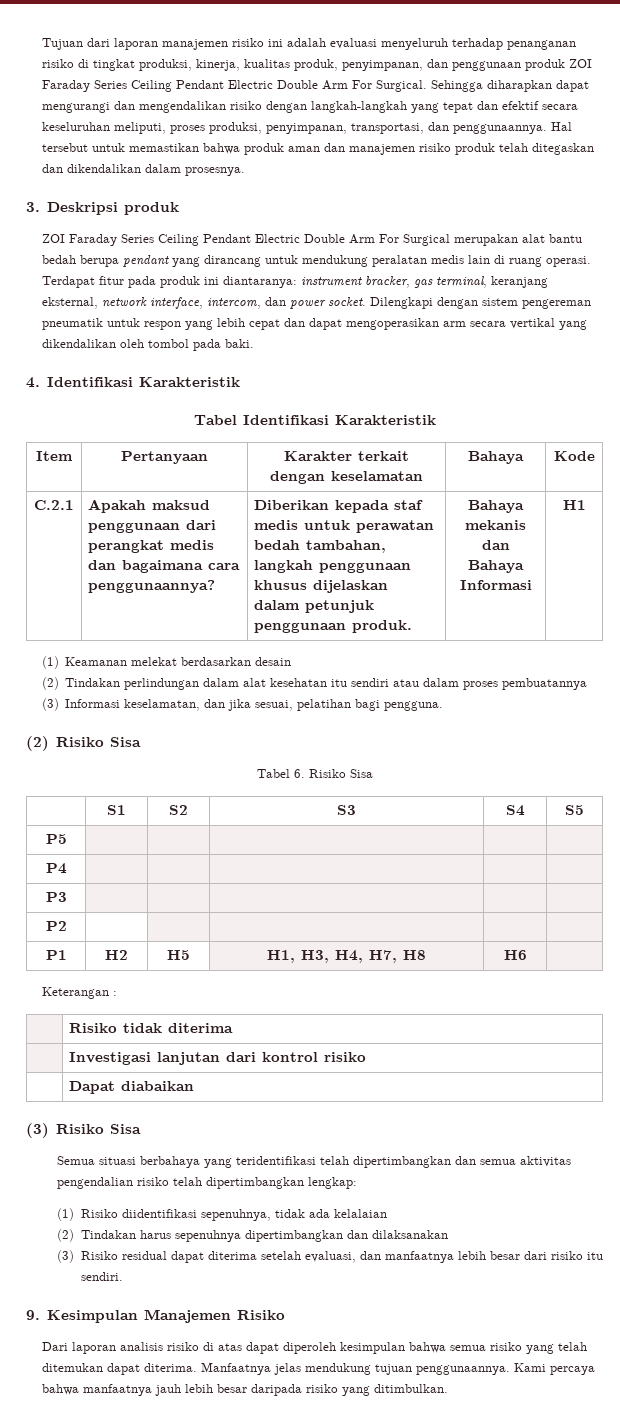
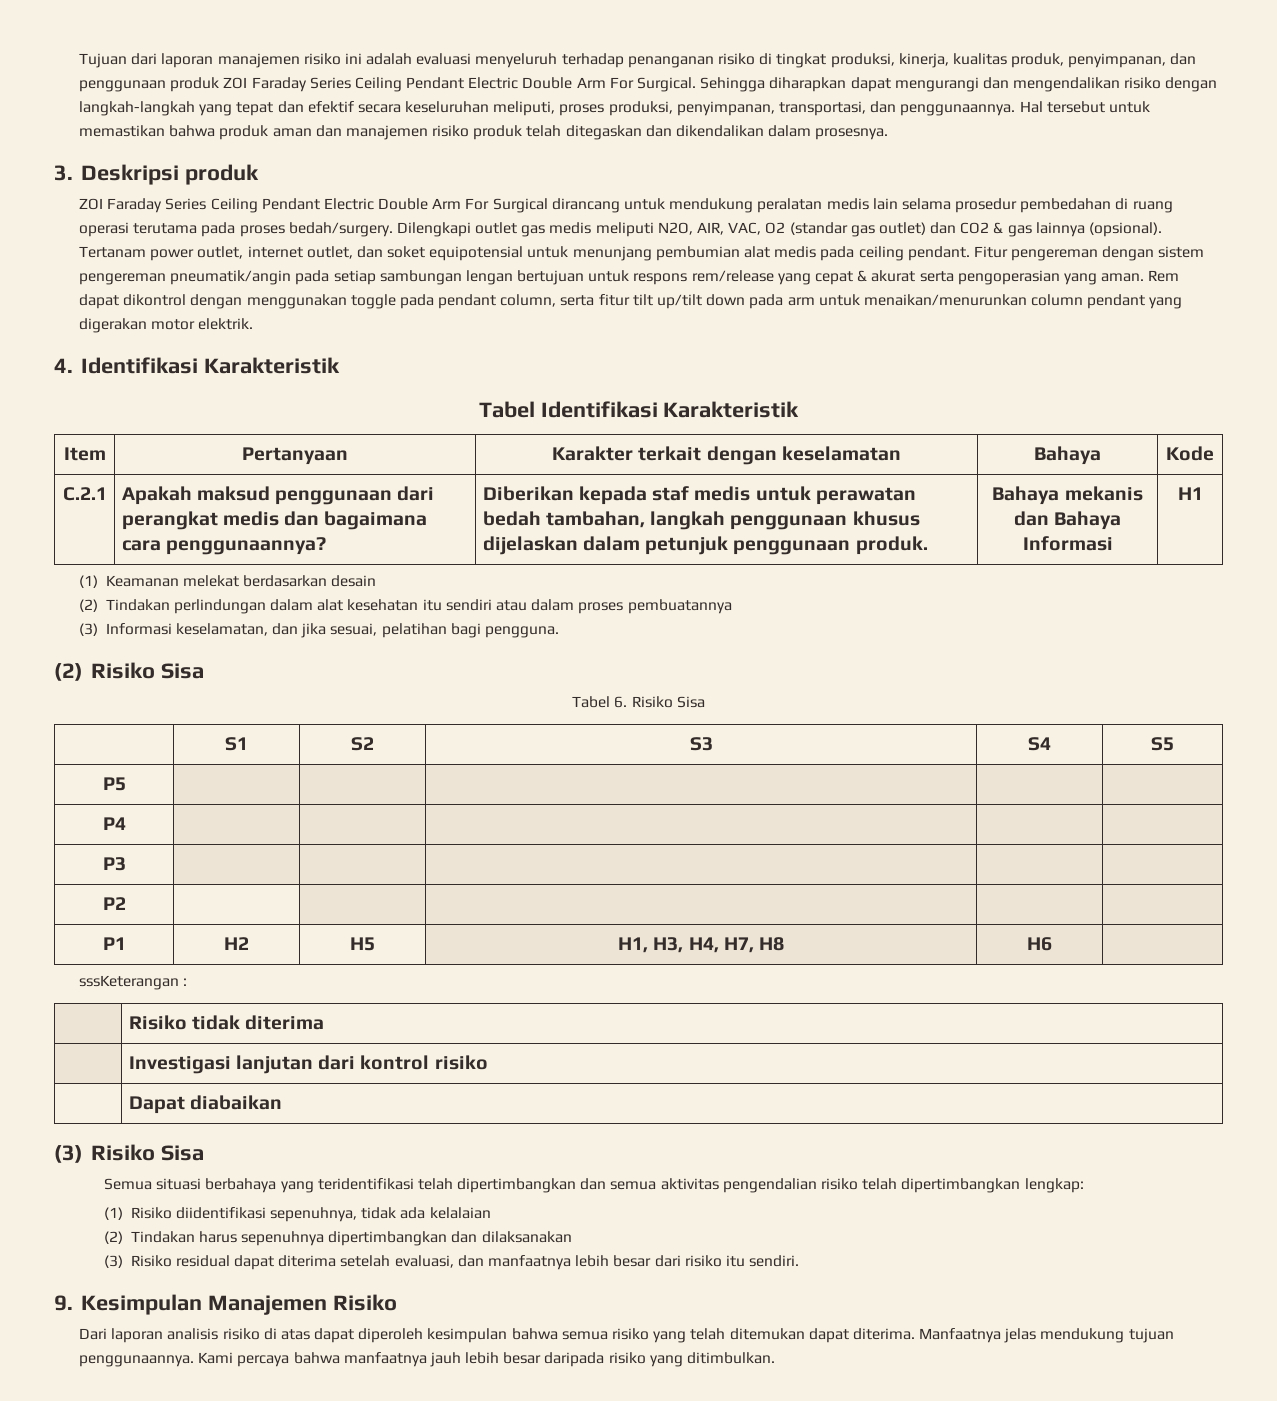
[453,234,582,246] [41,255,200,267] merupakan alat bantu bedah berupa pendant yang -> (548, 205) none
[493,255,591,267] [41,276,548,288] [41,297,591,309] [41,318,587,330] [41,339,254,351] di ruang operasi. Terdapat fitur pada produk ini diantaranya: instrument bracker, gas terminal, keranjang eksternal, network interface, intercom, dan power socket. Dilengkapi dengan sistem pengereman pneumatik untuk respon yang lebih cepat dan dapat mengoperasikan arm secara vertikal yang dikendalikan oleh tombol pada baki. -> [901,198,1173,213] [78,222,1163,237] [78,246,1205,261] [78,270,1180,285] [78,294,1183,309] [78,318,254,333] selama prosedur pembedahan di ruang operasi terutama pada proses bedah/surgery. Dilengkapi outlet gas medis meliputi N2O, AIR, VAC, O2 (standar gas outlet) dan CO2 & gas lainnya (opsional). Tertanam power outlet, internet outlet, dan soket equipotensial untuk menunjang pembumian alat medis pada ceiling pendant. Fitur pengereman dengan sistem pengereman pneumatik/angin pada setiap sambungan lengan bertujuan untuk respons rem/release yang cepat & akurat serta pengoperasian yang aman. Rem dapat dikontrol dengan menggunakan toggle pada pendant column, serta fitur tilt up/tilt down pada arm untuk menaikan/menurunkan column pendant yang digerakan motor elektrik.
[41,987,109,999] Keterangan -> [78,975,179,990] sssKeterangan

